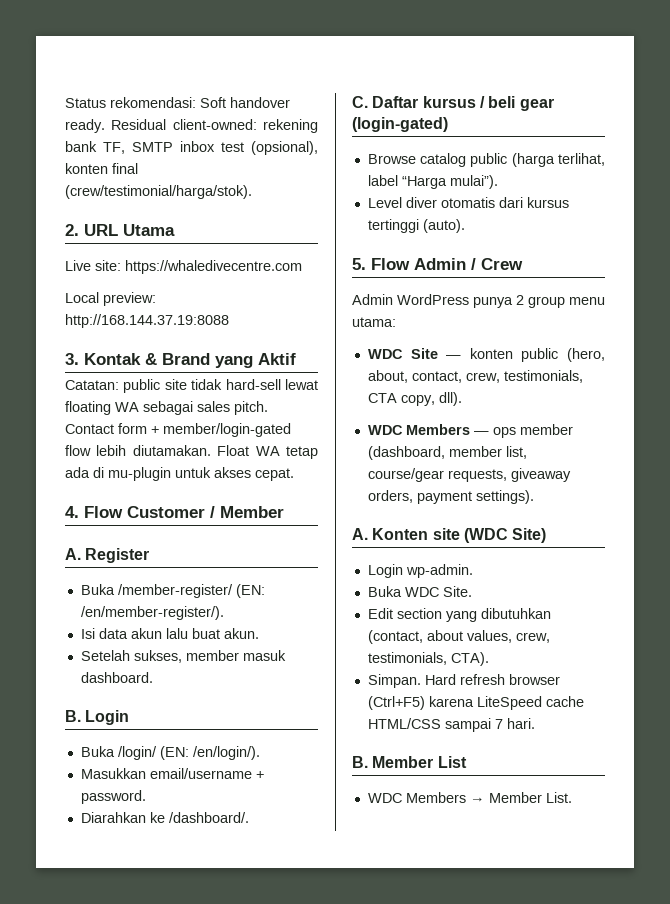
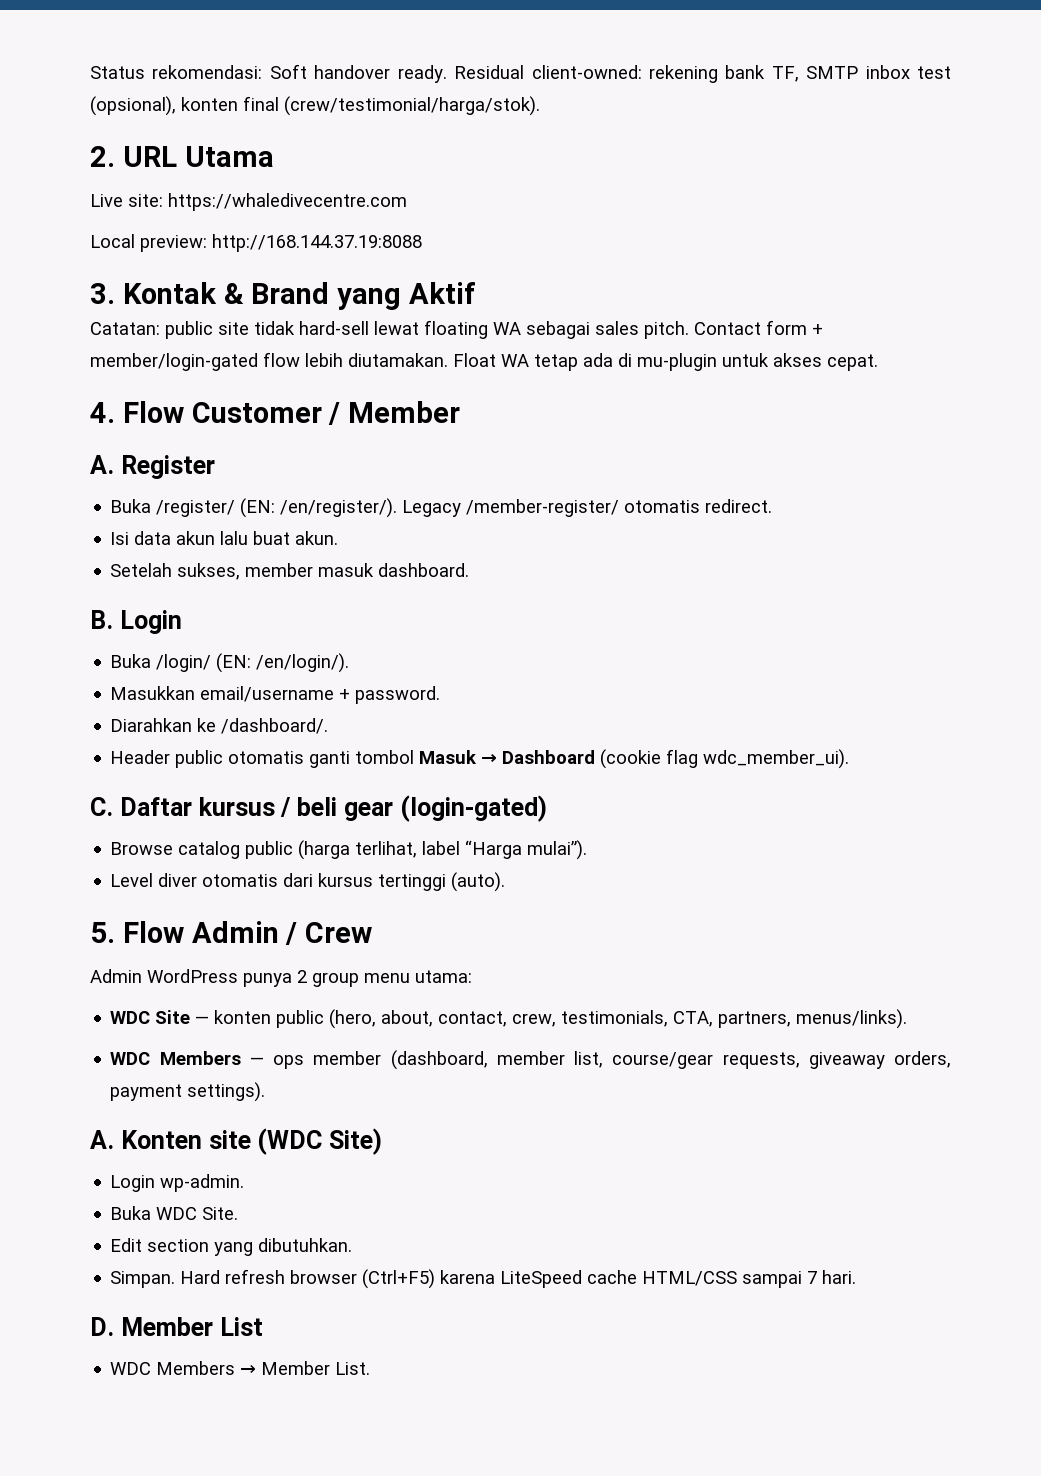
[117,584,265,598] [80,606,224,620] /member-register/ (EN: /en/member-register/). -> [156,498,773,518] /register/ (EN: /en/register/). Legacy /member-register/ otomatis redirect.
(249, 817) none -> [110,749,850,769] // Header public otomatis ganti tombol Masuk → Dashboard (cookie flag wdc_member_ui).
[367,392,462,406] CTA copy, dll). -> [673,1009,908,1029] CTA, partners, menus/links).
[480,608,551,619] [367,630,550,644] [367,652,489,666] dibutuhkan (contact, about values, crew, testimonials, CTA). -> [258,1238,353,1252] dibutuhkan.
[352,756,368,768] B. -> [90,1317,114,1336] D.

